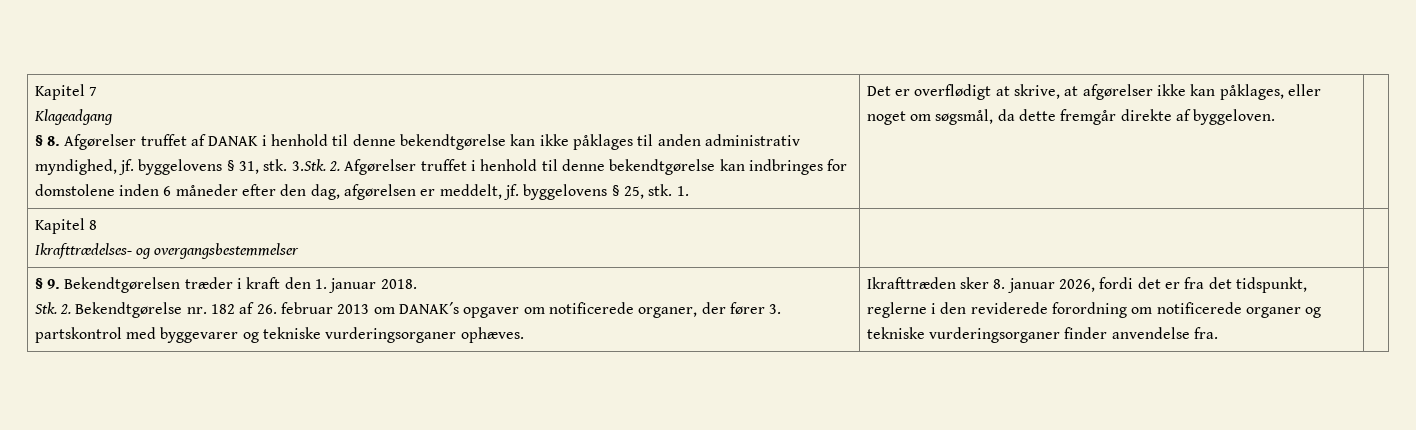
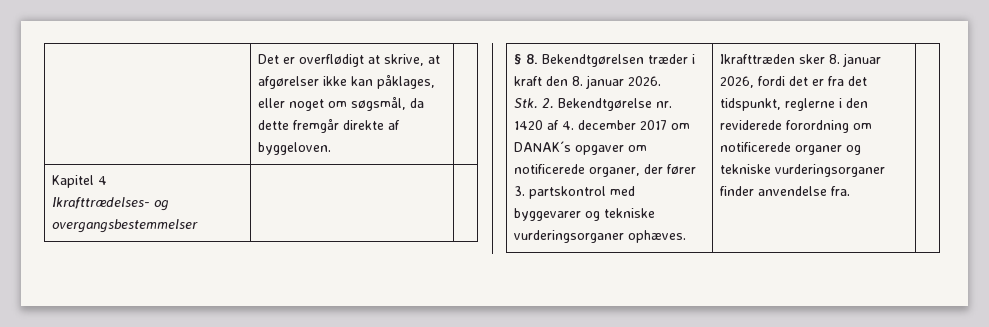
[34,84,98,100] [33,109,113,125] [34,134,800,150] [34,159,848,175] [34,184,689,200] Kapitel 7 // Klageadgang // § 8. Afgørelser truffet af DANAK i henhold til denne bekendtgørelse kan ikke påklages til anden administrativ myndighed, jf. byggelovens § 31, stk. 3.Stk. 2. Afgørelser truffet i henhold til denne bekendtgørelse kan indbringes for domstolene inden 6 måneder efter den dag, afgørelsen er meddelt, jf. byggelovens § 25, stk. 1. -> (258, 59) none
[89,220,98,230] 8 -> [98,176,108,185] 4
[47,279,61,289] 9. -> [526,54,539,64] 8.
[315,278,417,293] 1. januar 2018. -> [572,75,662,89] 8. januar 2026.
[211,302,370,314] 182 af 26. februar 2013 -> [514,120,668,130] 1420 af 4. december 2017

